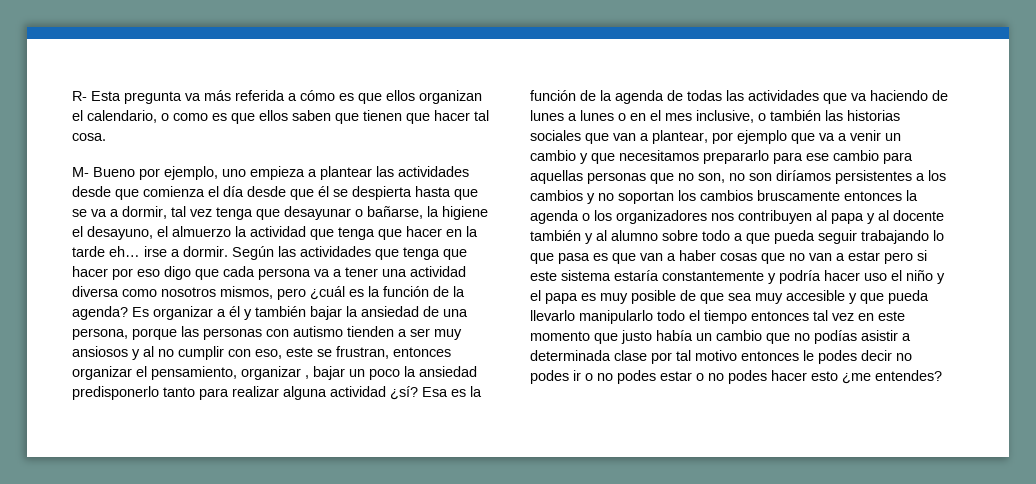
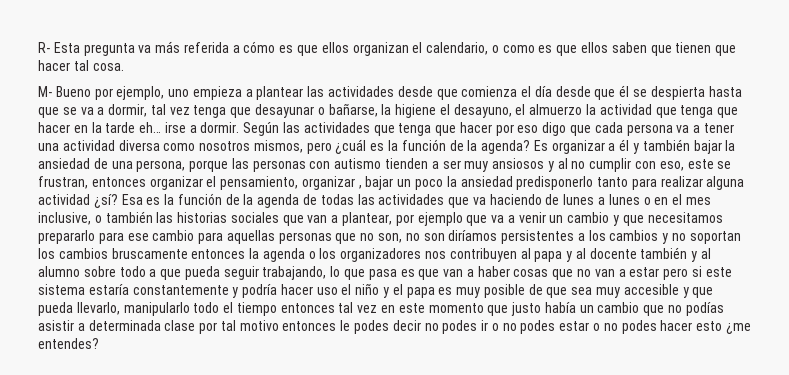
[861,230,929,244] trabajando -> [262,266,327,280] trabajando,
[530,310,575,321] llevarlo -> [76,302,120,315] llevarlo,

